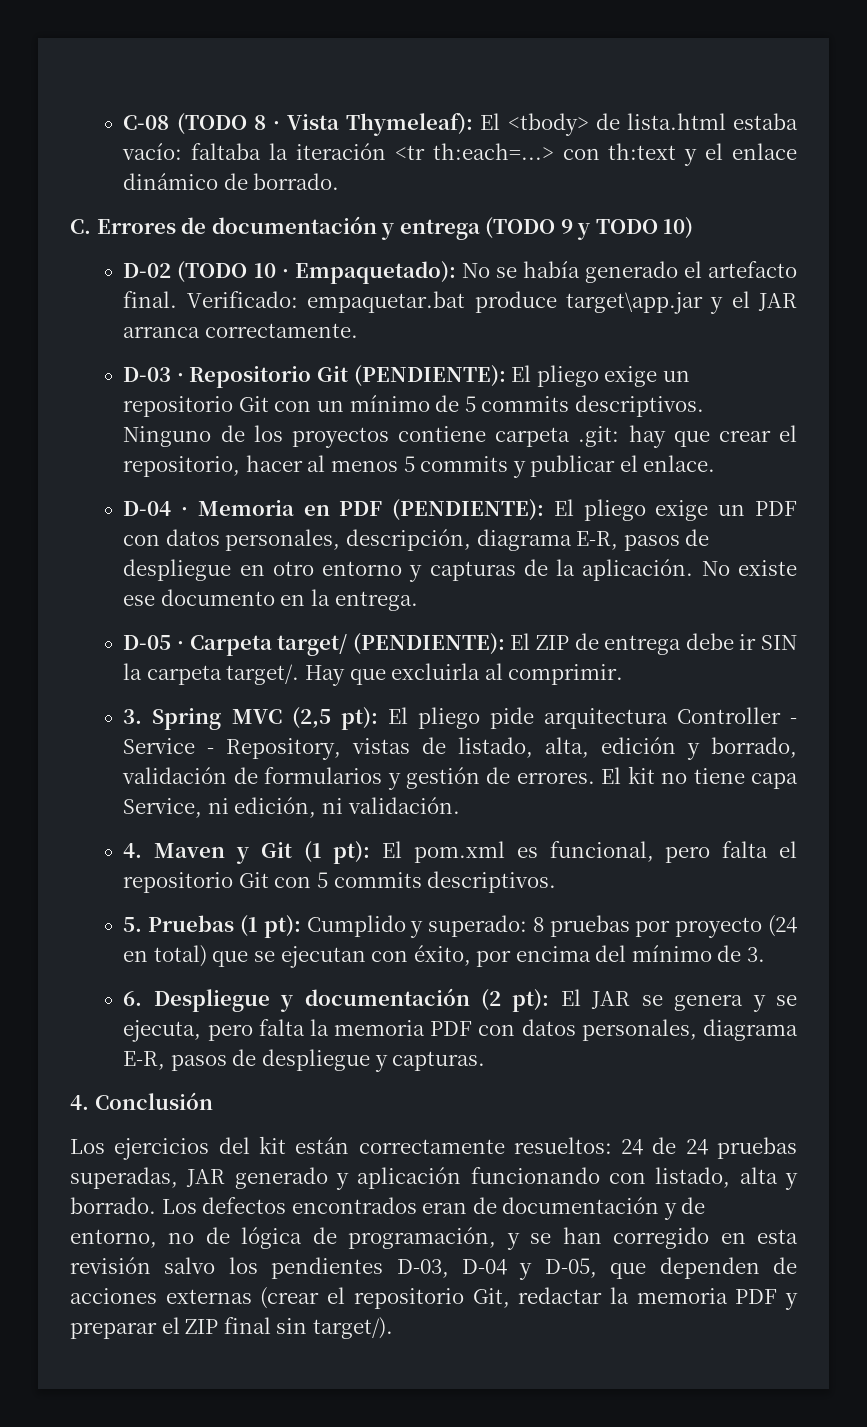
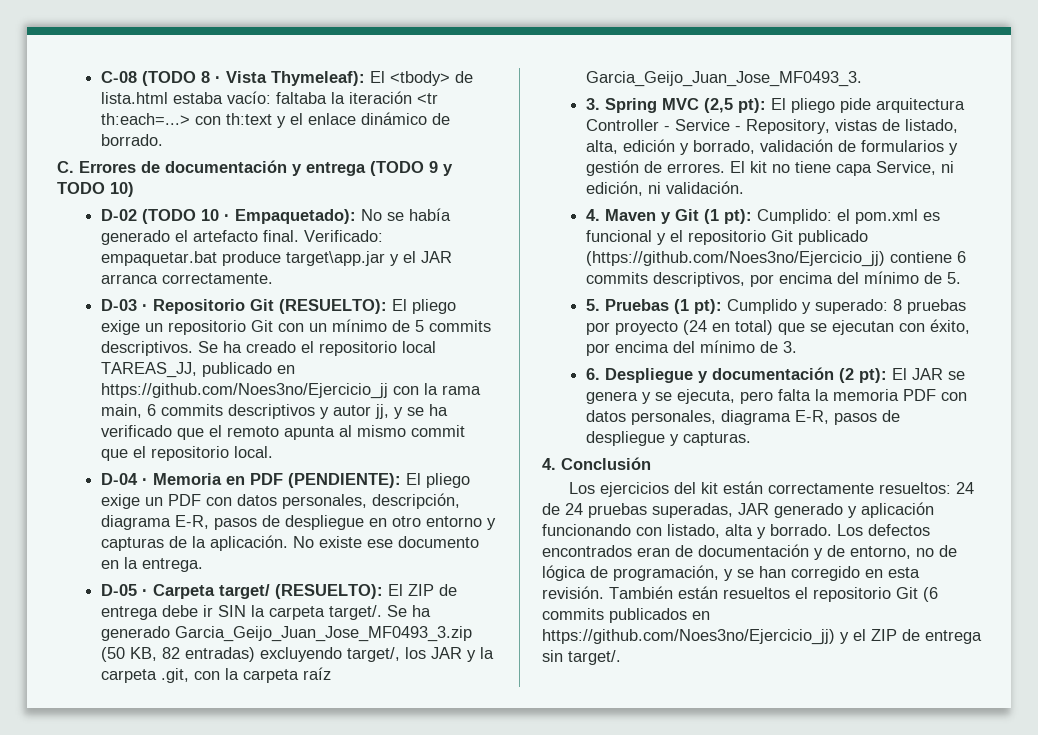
[353,365,506,387] (PENDIENTE): -> [278,299,387,314] (RESUELTO):
[123,425,797,448] [123,455,716,478] Ninguno de los proyectos contiene carpeta .git: hay que crear el repositorio, hacer al menos 5 commits y publicar el enlace. -> [197,341,436,356] [100,362,295,378] [100,383,481,399] [100,404,448,419] [100,425,465,440] [100,446,273,461] Se ha creado el repositorio local TAREAS_JJ, publicado en https://github.com/Noes3no/Ejercicio_jj con la rama main, 6 commits descriptivos y autor jj, y se ha verificado que el remoto apunta al mismo commit que el repositorio local.
[352,633,505,655] (PENDIENTE): -> [274,584,383,599] (RESUELTO):
[305,663,624,686] Hay que excluirla al comprimir. -> [386,605,431,617] [100,626,472,642] [100,647,494,662] [100,667,331,683] [585,71,862,87] Se ha generado Garcia_Geijo_Juan_Jose_MF0493_3.zip (50 KB, 82 entradas) excluyendo target/, los JAR y la carpeta .git, con la carpeta raíz Garcia_Geijo_Juan_Jose_MF0493_3.
[382,841,797,863] [123,871,557,893] El pom.xml es funcional, pero falta el repositorio Git con 5 commits descriptivos. -> [756,209,940,224] [585,230,868,245] [585,251,966,267] [585,271,961,287] Cumplido: el pom.xml es funcional y el repositorio Git publicado (https://github.com/Noes3no/Ejercicio_jj) contiene 6 commits descriptivos, por encima del mínimo de 5.
[70,1257,797,1280] [70,1287,799,1310] [70,1317,393,1339] revisión salvo los pendientes D-03, D-04 y D-05, que dependen de acciones externas (crear el repositorio Git, redactar la memoria PDF y preparar el ZIP final sin target/). -> [542,586,938,602] [542,608,710,623] [542,629,982,645] [542,650,621,665] revisión. También están resueltos el repositorio Git (6 commits publicados en https://github.com/Noes3no/Ejercicio_jj) y el ZIP de entrega sin target/.

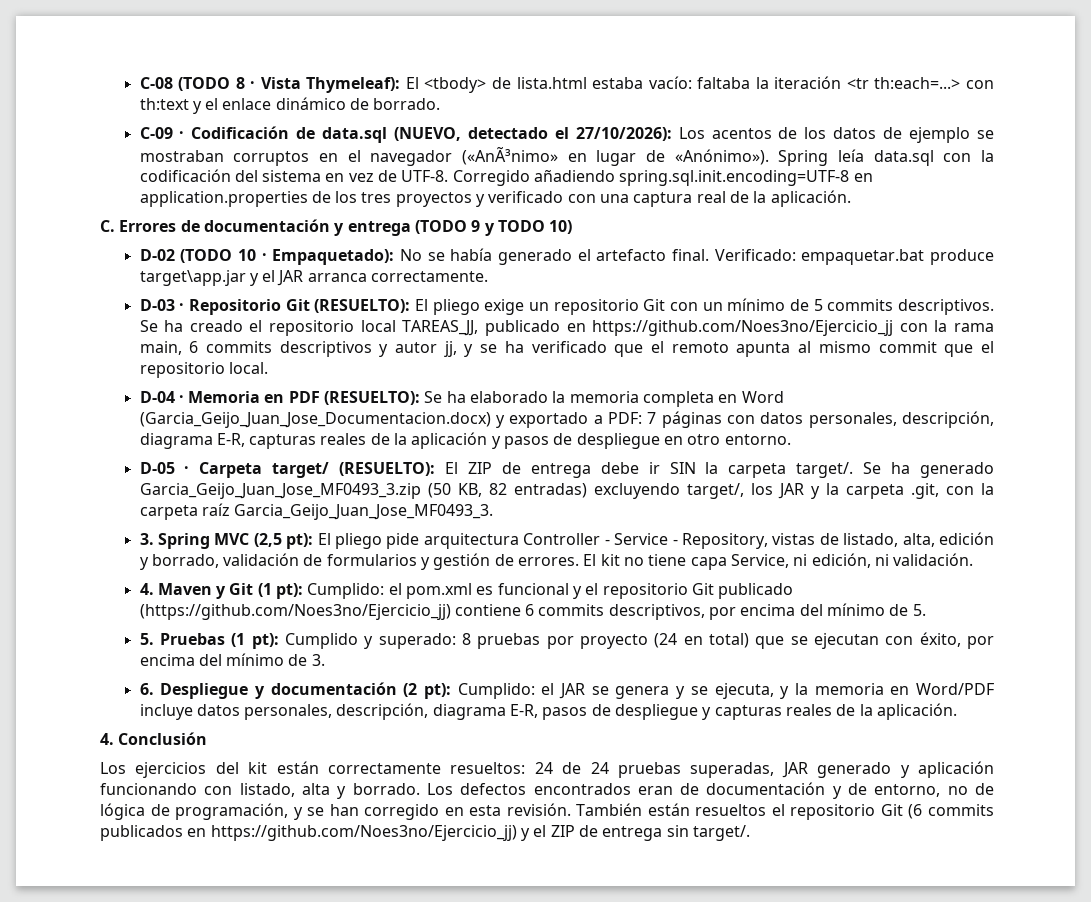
(163, 140) none -> [139,126,995,143] [139,146,994,166] [139,169,873,186] [139,190,851,207] // C-09 · Codificación de data.sql (NUEVO, detectado el 27/10/2026): Los acentos de los datos de ejemplo se mostraban corruptos en el navegador («AnÃ³nimo» en lugar de «Anónimo»). Spring leía data.sql con la codificación del sistema en vez de UTF-8. Corregido añadiendo spring.sql.init.encoding=UTF-8 en application.properties de los tres proyectos y verificado con una captura real de la aplicación.
[287,473,470,488] [100,494,201,509] (PENDIENTE): El pliego exige un PDF -> [324,391,784,407] [139,411,722,428] (RESUELTO): Se ha elaborado la memoria completa en Word (Garcia_Geijo_Juan_Jose_Documentacion.docx) y exportado a PDF: 7 páginas
(209, 522) none -> [249,432,501,449] capturas reales de la aplicación y
[425,516,496,530] [100,535,479,551] [100,557,203,572] entorno y capturas de la aplicación. No existe ese documento en la entrega. -> [724,434,791,445] entorno.
[891,368,907,380] El -> [457,683,555,699] Cumplido: el
[739,389,967,404] [585,410,716,425] pero falta la memoria PDF con datos personales, -> [780,683,994,699] [139,703,429,720] y la memoria en Word/PDF incluye datos personales, descripción,
[682,432,751,446] capturas. -> [714,703,958,720] capturas reales de la aplicación.

